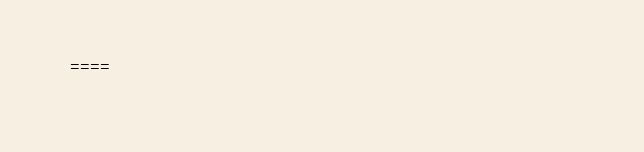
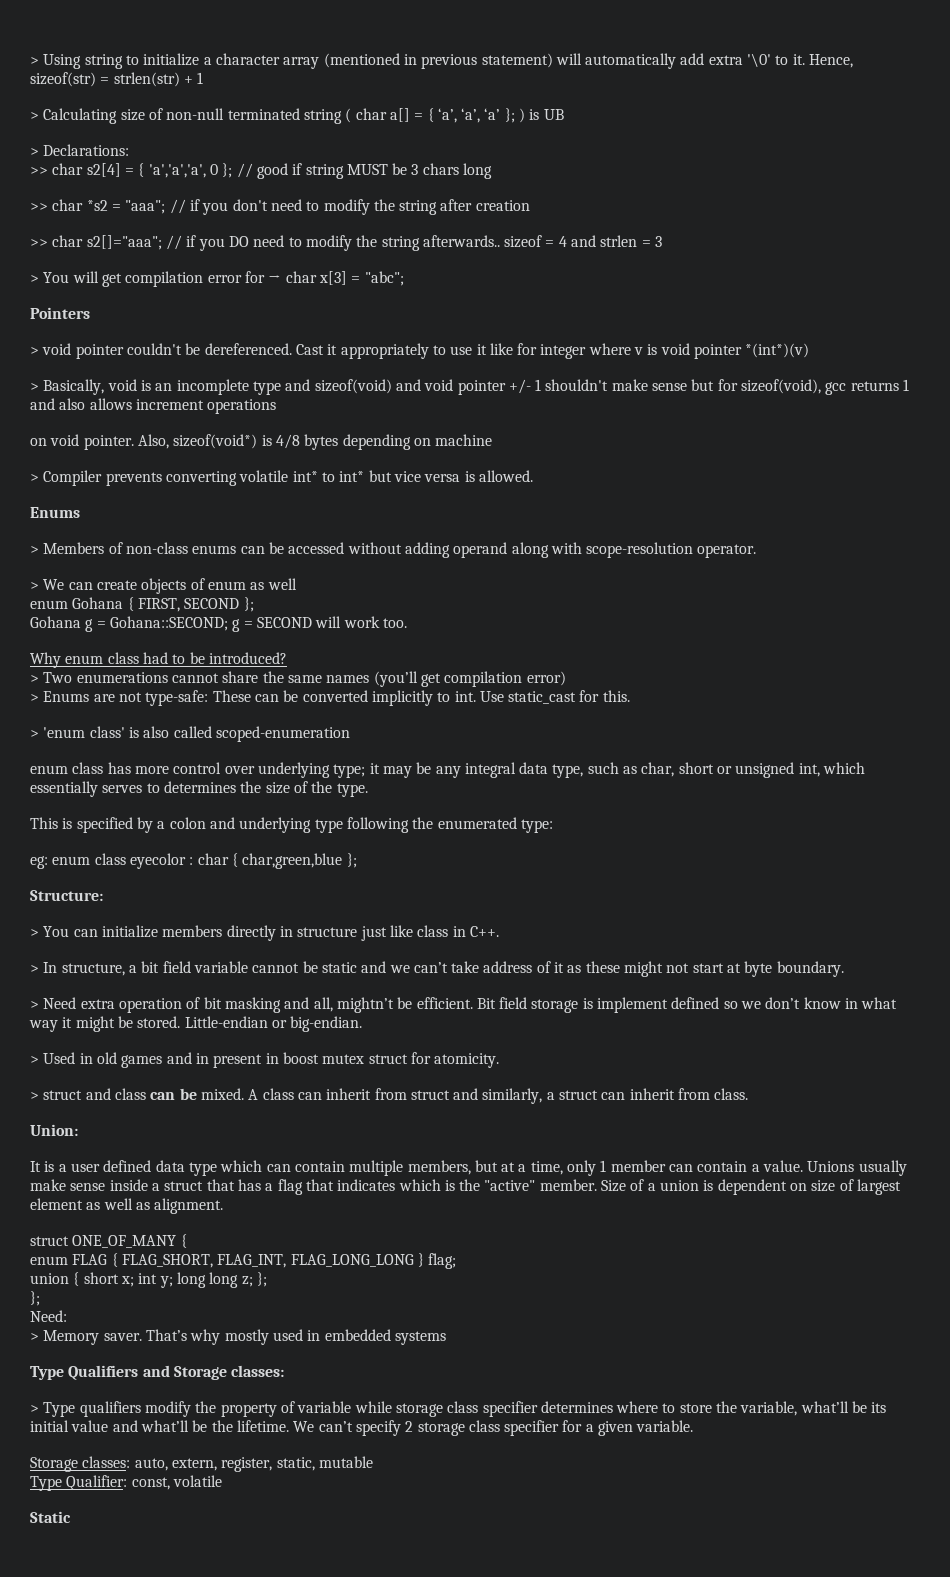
[70,64,110,72] ==== -> [30,53,854,69] [30,72,204,87] [30,108,564,124] [30,144,130,156] [30,163,493,179] [30,199,530,215] [30,235,663,251] [30,271,404,287] [30,307,90,319] [30,343,810,359] [30,379,910,395] [30,398,277,414] [30,434,493,450] [30,470,533,486] [30,507,80,518] [30,542,757,558] [30,578,297,594] [30,597,254,612] [30,616,407,632] [30,652,287,668] [30,671,566,687] [30,690,630,706] [30,726,350,742] [30,762,866,778] [30,781,368,797] [30,817,553,833] [30,853,357,869] [30,890,103,901] [30,925,499,941] [30,961,844,977] [30,997,898,1013] [29,1016,363,1032] [30,1052,500,1068] [30,1088,749,1104] [30,1124,78,1136] [30,1160,907,1176] [30,1179,902,1195] [30,1198,224,1214] [30,1234,187,1248] [30,1253,457,1269] [30,1272,267,1288] [30,1291,40,1306] [30,1310,67,1322] [30,1329,446,1345] [30,1365,285,1380] [30,1401,887,1417] [30,1420,694,1436] [30,1456,373,1472] [30,1475,222,1491] [30,1511,71,1523] > Using string to initialize a character array (mentioned in previous statement) will automatically add extra '\0' to it. Hence, sizeof(str) = strlen(str) + 1 // > Calculating size of non-null terminated string ( char a[] = { ‘a’, ‘a’, ‘a’ }; ) is UB // > Declarations: // >> char s2[4] = { 'a','a','a', 0 }; // good if string MUST be 3 chars long // >> char *s2 = "aaa"; // if you don't need to modify the string after creation // >> char s2[]="aaa"; // if you DO need to modify the string afterwards.. sizeof = 4 and strlen = 3 // > You will get compilation error for → char x[3] = "abc"; // Pointers // > void pointer couldn't be dereferenced. Cast it appropriately to use it like for integer where v is void pointer *(int*)(v) // > Basically, void is an incomplete type and sizeof(void) and void pointer +/- 1 shouldn't make sense but for sizeof(void), gcc returns 1 and also allows increment operations // on void pointer. Also, sizeof(void*) is 4/8 bytes depending on machine // > Compiler prevents converting volatile int* to int* but vice versa is allowed. // Enums // > Members of non-class enums can be accessed without adding operand along with scope-resolution operator. // > We can create objects of enum as well // enum Gohana { FIRST, SECOND }; // Gohana g = Gohana::SECOND; g = SECOND will work too. // Why enum class had to be introduced? // > Two enumerations cannot share the same names (you’ll get compilation error) // > Enums are not type-safe: These can be converted implicitly to int. Use static_cast for this. // > 'enum class' is also called scoped-enumeration // enum class has more control over underlying type; it may be any integral data type, such as char, short or unsigned int, which essentially serves to determines the size of the type. // This is specified by a colon and underlying type following the enumerated type: // eg: enum class eyecolor : char { char,green,blue }; // Structure: // > You can initialize members directly in structure just like class in C++. // > In structure, a bit field variable cannot be static and we can’t take address of it as these might not start at byte boundary. // > Need extra operation of bit masking and all, mightn’t be efficient. Bit field storage is implement defined so we don’t know in what way it might be stored. Little-endian or big-endian. // > Used in old games and in present in boost mutex struct for atomicity. // > struct and class can be mixed. A class can inherit from struct and similarly, a struct can inherit from class. // Union: // It is a user defined data type which can contain multiple members, but at a time, only 1 member can contain a value. Unions usually make sense inside a struct that has a flag that indicates which is the "active" member. Size of a union is dependent on size of largest element as well as alignment. // struct ONE_OF_MANY { // enum FLAG { FLAG_SHORT, FLAG_INT, FLAG_LONG_LONG } flag; // union { short x; int y; long long z; }; // }; // Need: // > Memory saver. That’s why mostly used in embedded systems // Type Qualifiers and Storage classes: // > Type qualifiers modify the property of variable while storage class specifier determines where to store the variable, what’ll be its initial value and what’ll be the lifetime. We can’t specify 2 storage class specifier for a given variable. // Storage classes: auto, extern, register, static, mutable // Type Qualifier: const, volatile // Static

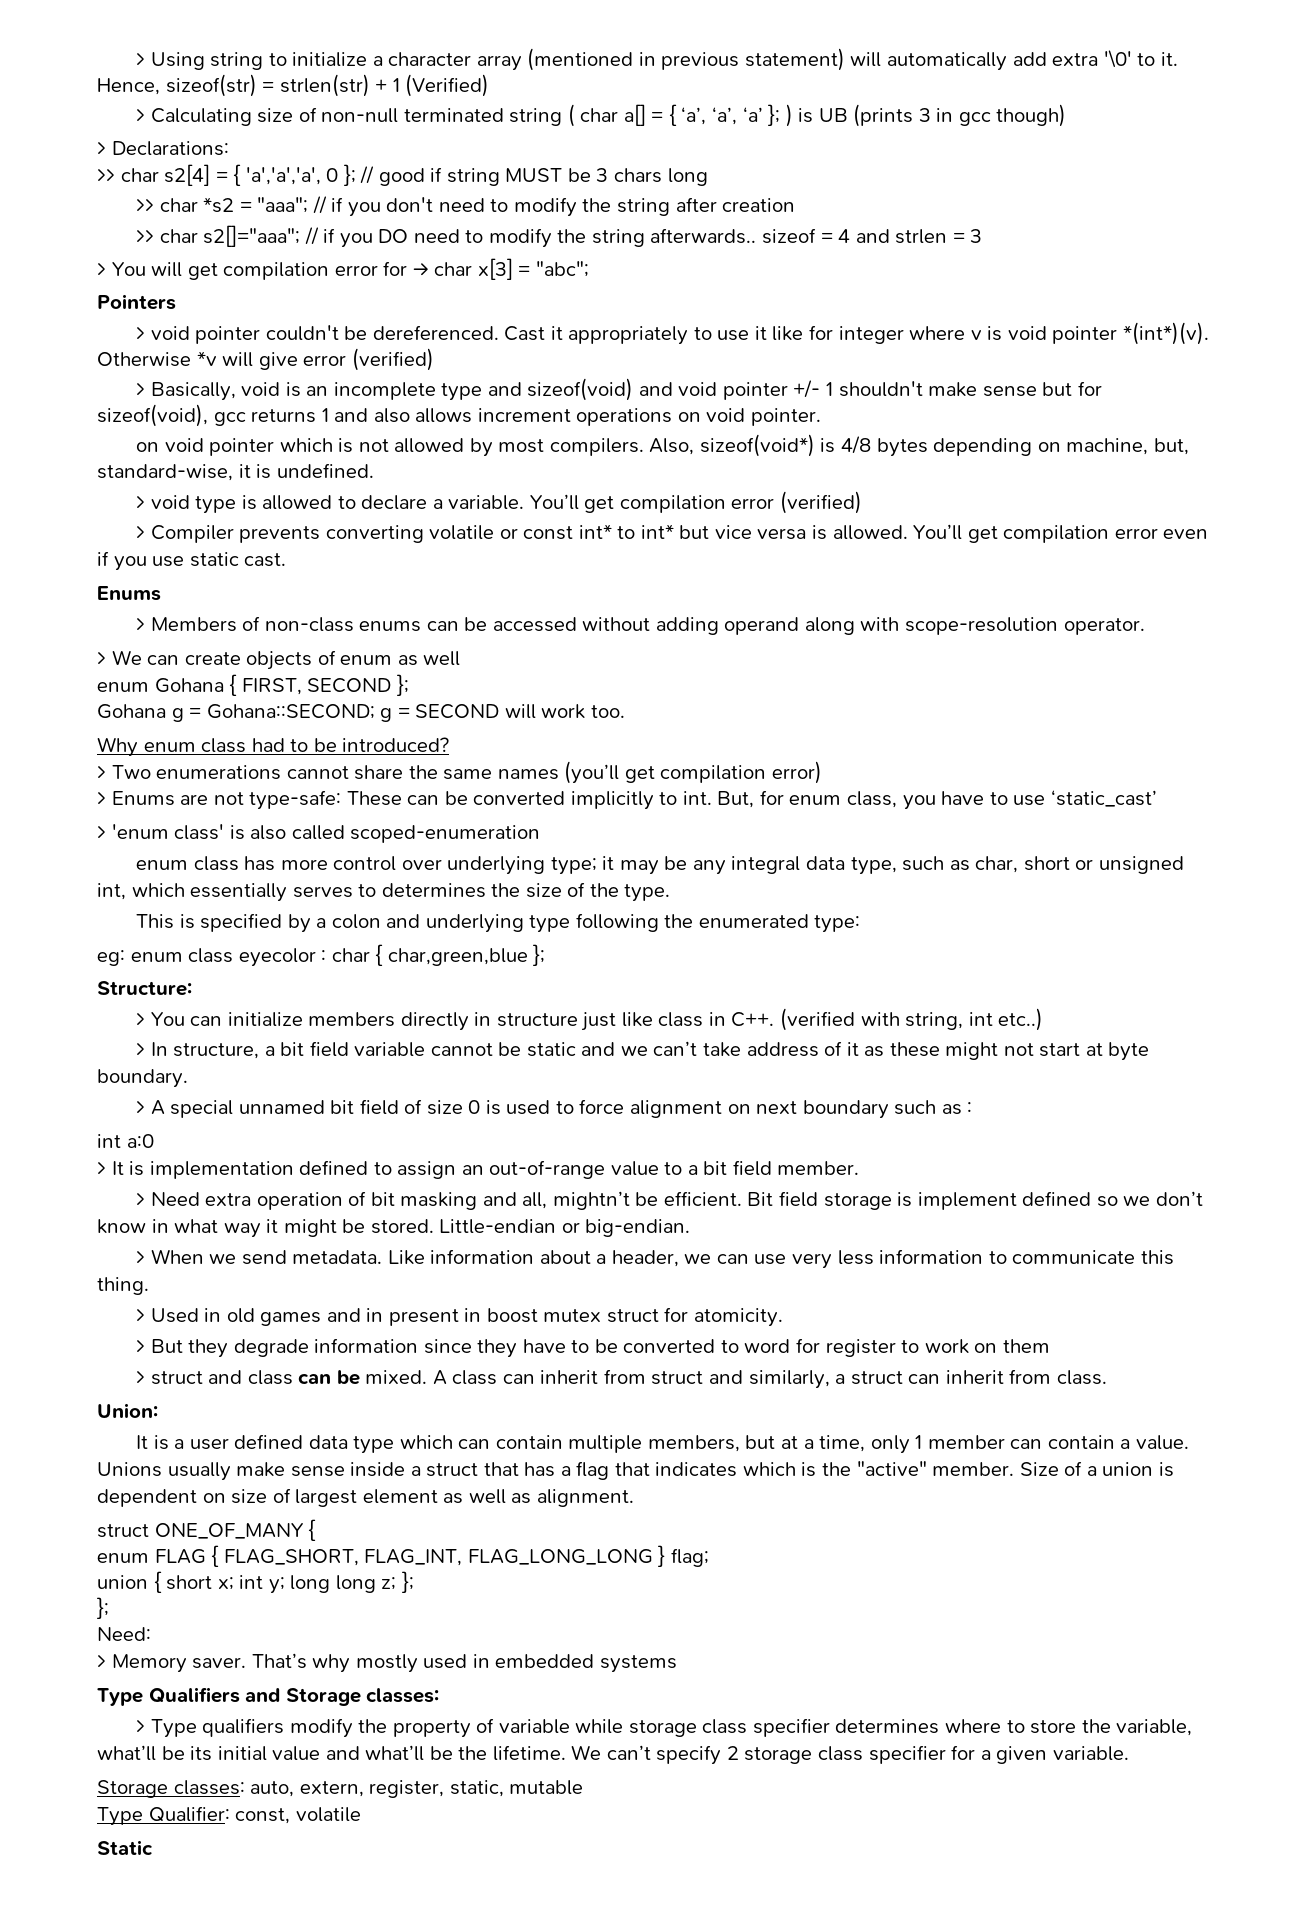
(204, 78) none -> [405,74,490,97] (Verified)
(564, 114) none -> [853,104,1067,127] (prints 3 in gcc though)
[745,343,810,358] *(int*)(v) -> [1122,322,1209,345] [97,348,434,371] *(int*)(v). Otherwise *v will give error (verified)
[30,434,134,450] // on void pointer. -> [677,408,821,426] [136,438,644,457] on void pointer. // on void pointer which is not allowed by most compilers.
[435,434,493,446] machine -> [1066,438,1189,455] [97,463,374,481] [136,491,862,514] machine, but, standard-wise, it is undefined. // > void type is allowed to declare a variable. You’ll get compilation error (verified)
(289, 476) none -> [499,526,574,540] or const
(533, 476) none -> [913,524,1209,543] [97,551,287,571] You’ll get compilation error even if you use static cast.
[479,690,630,704] Use static_cast for this. -> [717,790,1157,810] But, for enum class, you have to use ‘static_cast’
(499, 931) none -> [779,1008,1044,1031] (verified with string, int etc..)
(844, 969) none -> [136,1099,973,1119] [97,1134,154,1148] [97,1160,860,1179] // > A special unnamed bit field of size 0 is used to force alignment on next boundary such as : // int a:0 // > It is implementation defined to assign an out-of-range value to a bit field member.
(363, 1024) none -> [136,1249,1174,1269] [97,1277,149,1295] // > When we send metadata. Like information about a header, we can use very less information to communicate this thing.
(500, 1060) none -> [136,1338,1050,1358] // > But they degrade information since they have to be converted to word for register to work on them

